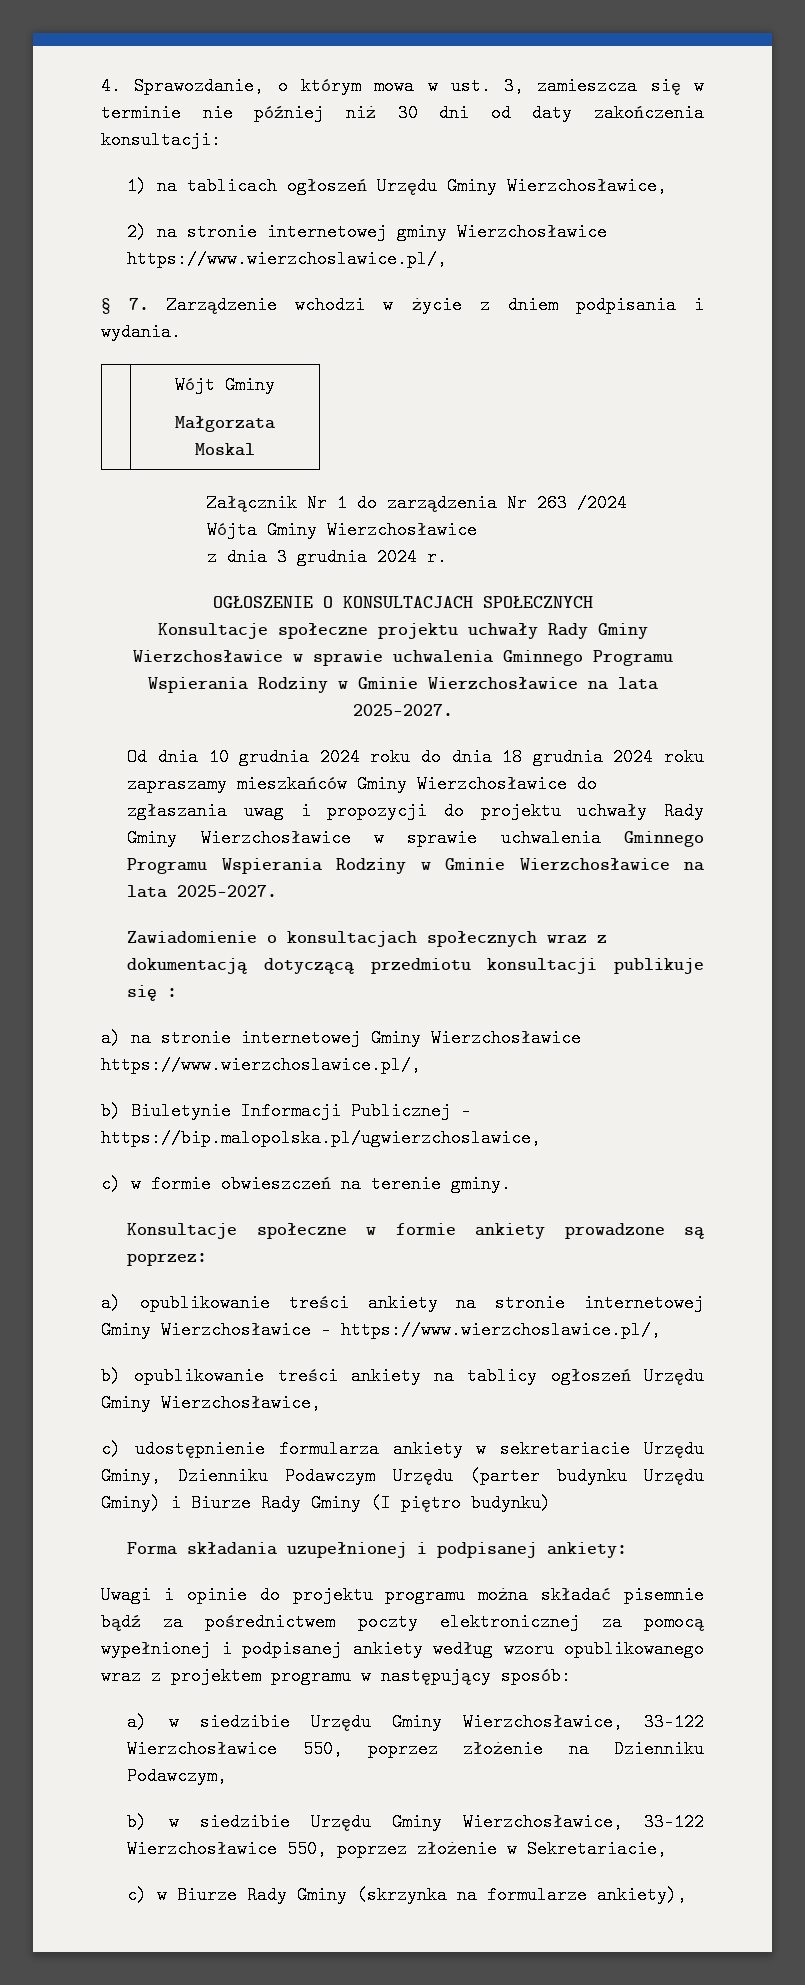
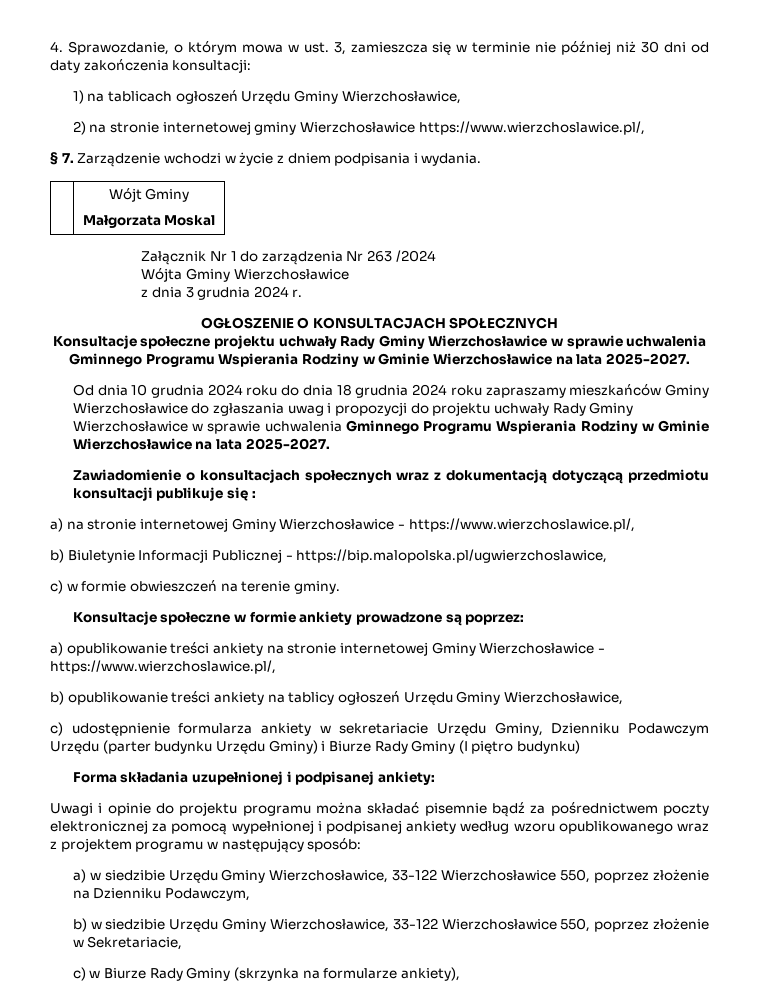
(581, 1038) none -> [397,524,405,529] -

